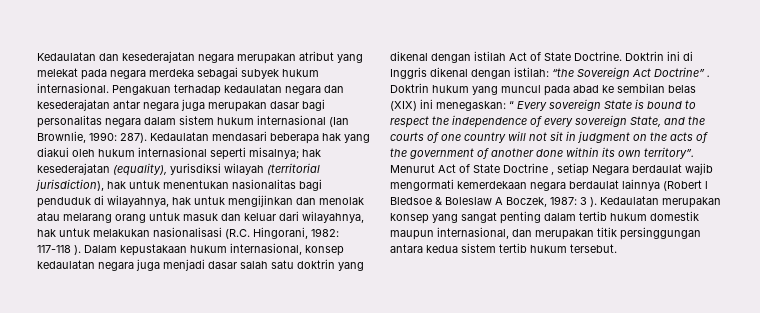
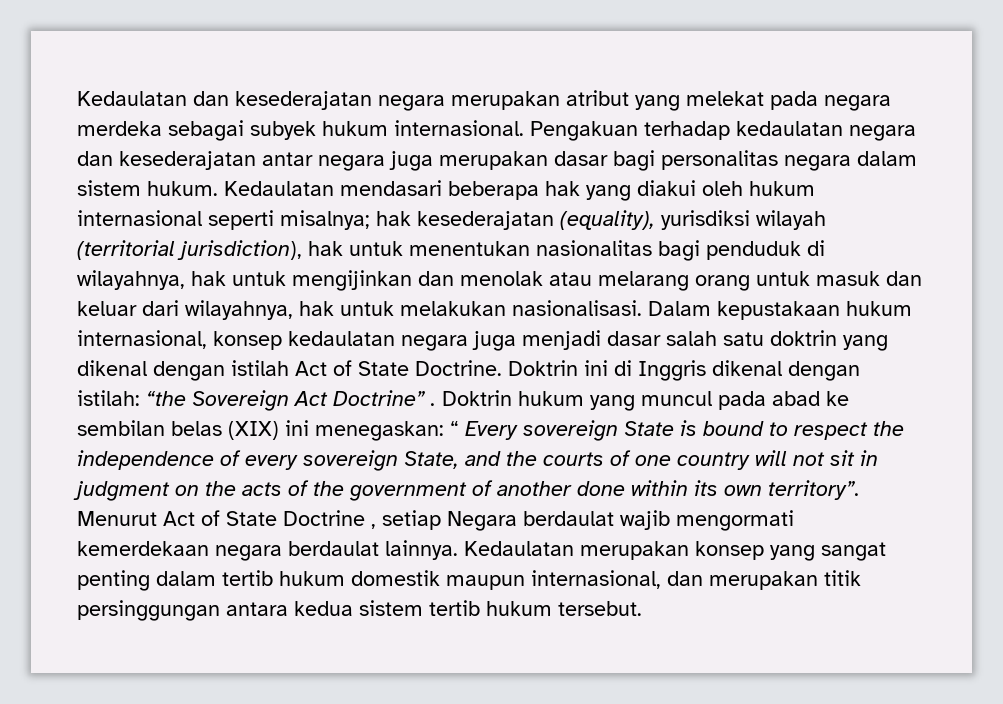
[217,115,349,127] [37,131,147,143] hukum internasional (Ian Brownlie, 1990: 287). -> [147,181,218,196] hukum.
[153,227,339,239] [37,245,81,255] nasionalisasi (R.C. Hingorani, 1982: 117-118 ). -> [512,300,642,316] nasionalisasi.
[622,179,708,191] [390,196,597,207] lainnya (Robert l Bledsoe & Boleslaw A Boczek, 1987: 3 ). -> [385,540,458,560] lainnya.

